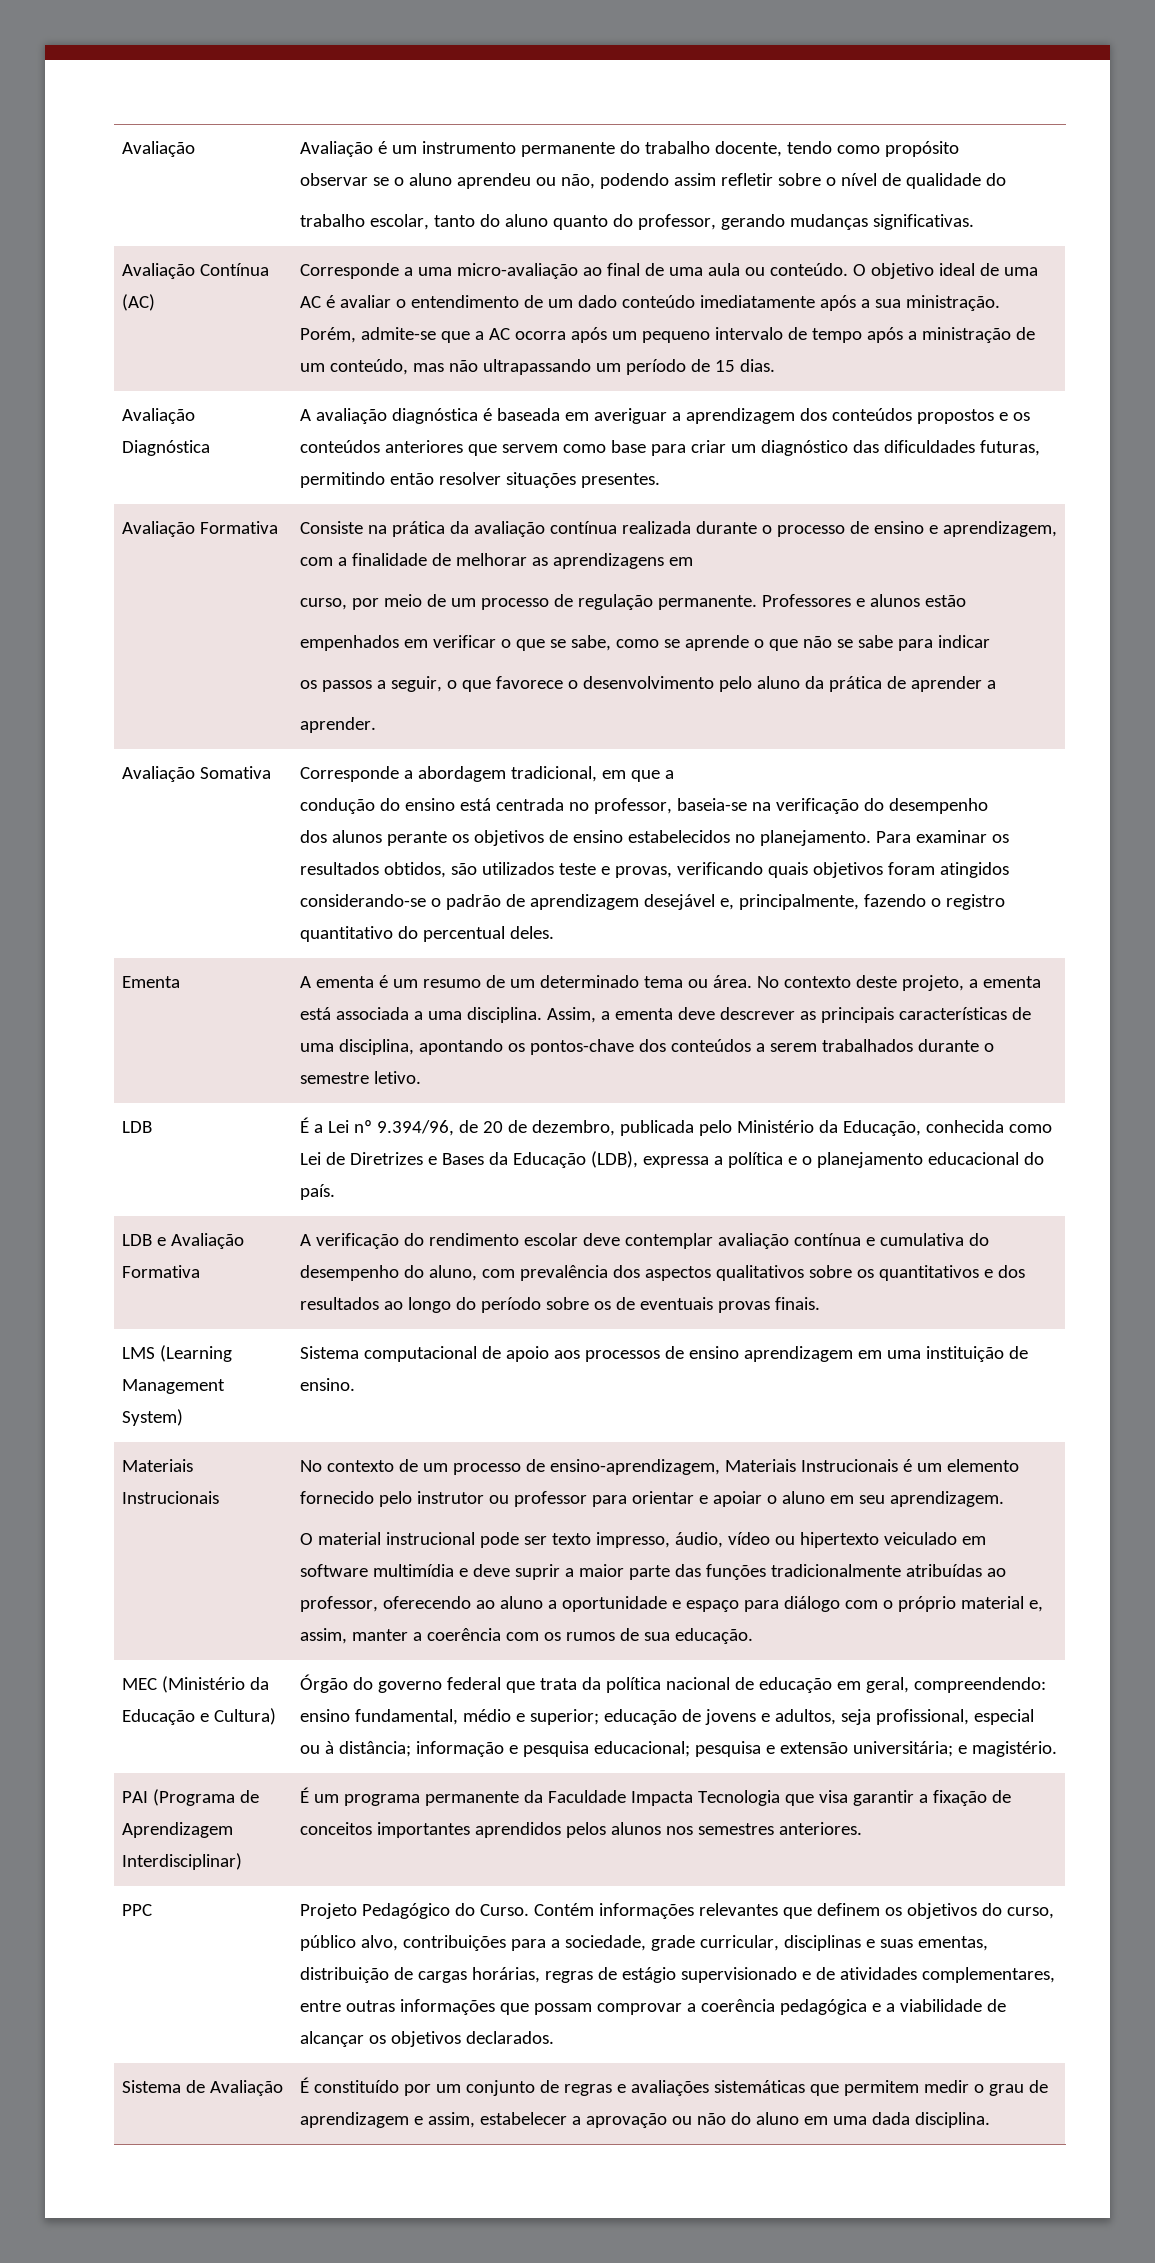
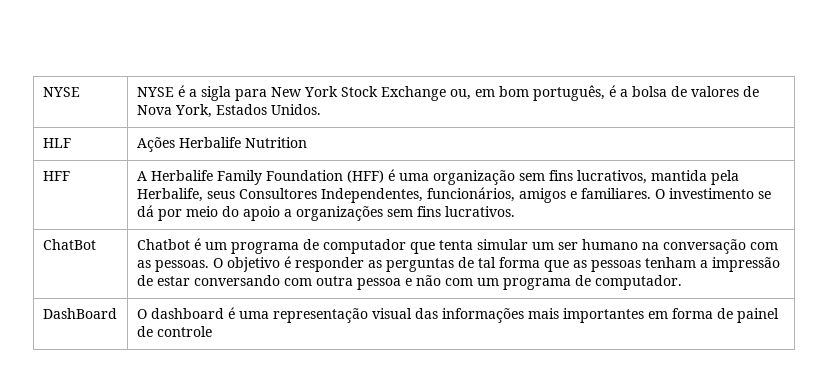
[122,141,196,157] [300,141,960,157] [300,173,1007,189] [300,214,975,230] [122,263,270,279] [122,294,156,311] [300,263,1039,279] [300,295,1001,311] [300,327,1036,343] [300,359,776,375] [122,408,196,424] [122,440,211,456] [300,408,1031,424] [300,440,1041,456] [300,472,661,488] [122,521,279,537] [300,521,1058,537] [300,553,694,569] [300,594,967,610] [300,635,991,651] [300,676,997,692] [300,717,377,733] [122,766,272,782] [300,766,675,782] [300,798,989,814] [300,830,1010,846] [300,862,1010,878] [300,894,1006,910] [300,926,555,942] [122,976,181,988] [300,975,1042,991] [300,1007,1032,1023] [300,1039,995,1055] [300,1071,422,1084] [122,1121,153,1133] [300,1117,1053,1136] [300,1151,1045,1168] [300,1184,336,1200] [122,1233,245,1249] [122,1265,201,1278] [300,1233,990,1249] [300,1265,1026,1281] [300,1297,821,1313] [122,1345,233,1362] [122,1379,226,1394] [122,1409,184,1426] [300,1346,1029,1362] [300,1378,356,1391] [122,1459,194,1472] [122,1491,220,1504] [300,1459,1020,1475] [300,1491,1005,1507] [300,1532,987,1548] [300,1564,1007,1580] [300,1596,1044,1612] [300,1628,754,1644] [122,1676,270,1693] [122,1708,277,1725] [300,1674,1047,1693] [300,1709,1035,1725] [300,1741,1058,1757] [122,1789,260,1806] [122,1822,234,1838] [122,1853,243,1870] [300,1787,1012,1806] [300,1822,863,1838] [122,1904,153,1916] [300,1903,1055,1919] [300,1935,989,1951] [300,1967,1056,1983] [300,1999,1007,2015] [300,2031,555,2047] [122,2080,284,2096] [300,2077,1049,2096] [300,2112,991,2128] Avaliação | Avaliação é um instrumento permanente do trabalho docente, tendo como propósito // observar se o aluno aprendeu ou não, podendo assim refletir sobre o nível de qualidade do // trabalho escolar, tanto do aluno quanto do professor, gerando mudanças significativas. // Avaliação Contínua (AC) | Corresponde a uma micro-avaliação ao final de uma aula ou conteúdo. O objetivo ideal de uma AC é avaliar o entendimento de um dado conteúdo imediatamente após a sua ministração. Porém, admite-se que a AC ocorra após um pequeno intervalo de tempo após a ministração de um conteúdo, mas não ultrapassando um período de 15 dias. // Avaliação Diagnóstica | A avaliação diagnóstica é baseada em averiguar a aprendizagem dos conteúdos propostos e os conteúdos anteriores que servem como base para criar um diagnóstico das dificuldades futuras, permitindo então resolver situações presentes. // Avaliação Formativa | Consiste na prática da avaliação contínua realizada durante o processo de ensino e aprendizagem, com a finalidade de melhorar as aprendizagens em // curso, por meio de um processo de regulação permanente. Professores e alunos estão // empenhados em verificar o que se sabe, como se aprende o que não se sabe para indicar // os passos a seguir, o que favorece o desenvolvimento pelo aluno da prática de aprender a // aprender. // Avaliação Somativa | Corresponde a abordagem tradicional, em que a // condução do ensino está centrada no professor, baseia-se na verificação do desempenho // dos alunos perante os objetivos de ensino estabelecidos no planejamento. Para examinar os resultados obtidos, são utilizados teste e provas, verificando quais objetivos foram atingidos considerando-se o padrão de aprendizagem desejável e, principalmente, fazendo o registro quantitativo do percentual deles. // Ementa | A ementa é um resumo de um determinado tema ou área. No contexto deste projeto, a ementa está associada a uma disciplina. Assim, a ementa deve descrever as principais características de uma disciplina, apontando os pontos-chave dos conteúdos a serem trabalhados durante o semestre letivo. // LDB | É a Lei nº 9.394/96, de 20 de dezembro, publicada pelo Ministério da Educação, conhecida como Lei de Diretrizes e Bases da Educação (LDB), expressa a política e o planejamento educacional do país. // LDB e Avaliação Formativa | A verificação do rendimento escolar deve contemplar avaliação contínua e cumulativa do desempenho do aluno, com prevalência dos aspectos qualitativos sobre os quantitativos e dos resultados ao longo do período sobre os de eventuais provas finais. // LMS (Learning Management System) | Sistema computacional de apoio aos processos de ensino aprendizagem em uma instituição de ensino. // Materiais Instrucionais | No contexto de um processo de ensino-aprendizagem, Materiais Instrucionais é um elemento fornecido pelo instrutor ou professor para orientar e apoiar o aluno em seu aprendizagem. // O material instrucional pode ser texto impresso, áudio, vídeo ou hipertexto veiculado em software multimídia e deve suprir a maior parte das funções tradicionalmente atribuídas ao professor, oferecendo ao aluno a oportunidade e espaço para diálogo com o próprio material e, assim, manter a coerência com os rumos de sua educação. // MEC (Ministério da Educação e Cultura) | Órgão do governo federal que trata da política nacional de educação em geral, compreendendo: ensino fundamental, médio e superior; educação de jovens e adultos, seja profissional, especial ou à distância; informação e pesquisa educacional; pesquisa e extensão universitária; e magistério. // PAI (Programa de Aprendizagem Interdisciplinar) | É um programa permanente da Faculdade Impacta Tecnologia que visa garantir a fixação de conceitos importantes aprendidos pelos alunos nos semestres anteriores. // PPC | Projeto Pedagógico do Curso. Contém informações relevantes que definem os objetivos do curso, público alvo, contribuições para a sociedade, grade curricular, disciplinas e suas ementas, distribuição de cargas horárias, regras de estágio supervisionado e de atividades complementares, entre outras informações que possam comprovar a coerência pedagógica e a viabilidade de alcançar os objetivos declarados. // Sistema de Avaliação | É constituído por um conjunto de regras e avaliações sistemáticas que permitem medir o grau de aprendizagem e assim, estabelecer a aprovação ou não do aluno em uma dada disciplina. -> [42,87,80,97] [136,85,759,101] [136,104,321,118] [42,138,71,148] [136,137,307,152] [42,171,70,181] [136,169,739,185] [136,187,771,203] [136,205,515,221] [42,239,96,250] [136,238,778,254] [136,256,780,272] [136,275,682,290] [42,308,117,319] [136,307,779,323] [136,326,212,337] NYSE | NYSE é a sigla para New York Stock Exchange ou, em bom português, é a bolsa de valores de Nova York, Estados Unidos. // HLF | Ações Herbalife Nutrition // HFF | A Herbalife Family Foundation (HFF) é uma organização sem fins lucrativos, mantida pela Herbalife, seus Consultores Independentes, funcionários, amigos e familiares. O investimento se dá por meio do apoio a organizações sem fins lucrativos. // ChatBot | Chatbot é um programa de computador que tenta simular um ser humano na conversação com as pessoas. O objetivo é responder as perguntas de tal forma que as pessoas tenham a impressão de estar conversando com outra pessoa e não com um programa de computador. // DashBoard | O dashboard é uma representação visual das informações mais importantes em forma de painel de controle

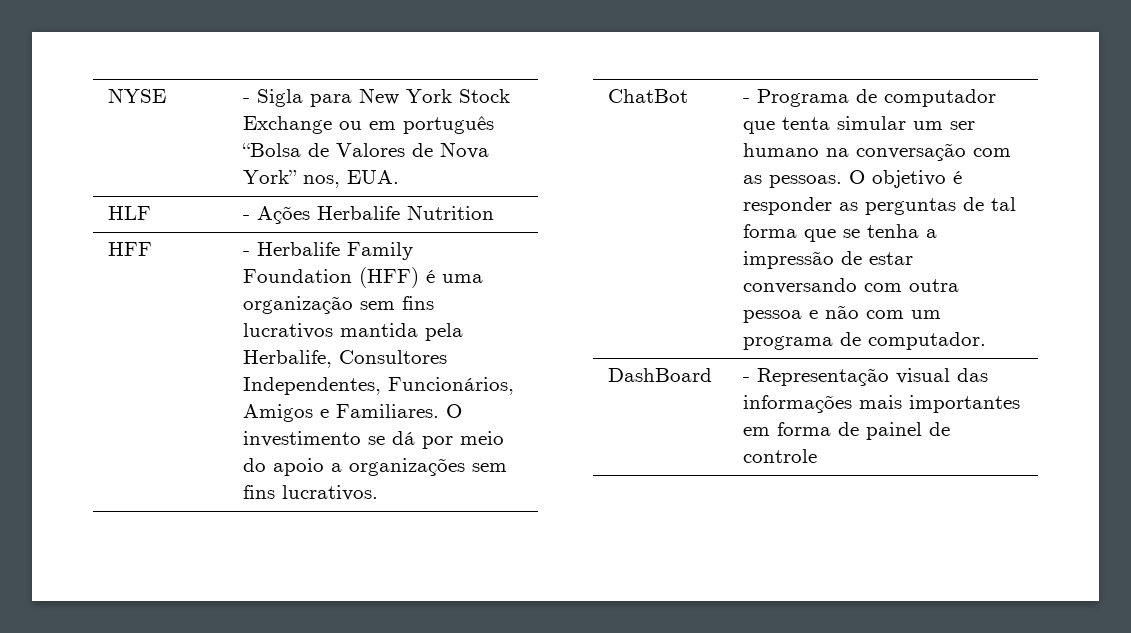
[136,85,231,101] NYSE é a sigla -> [243,89,304,107] - Sigla
[449,85,759,101] [136,104,321,118] ou, em bom português, é a bolsa de valores de Nova York, Estados Unidos. -> [339,116,495,134] [242,142,490,159] [243,170,400,188] ou em português “Bolsa de Valores de Nova York” nos, EUA.
(71, 143) none -> [243,215,251,220] -
[136,171,147,181] A -> [243,251,251,256] -
[576,170,647,184] lucrativos, -> [243,323,334,339] lucrativos
[206,191,235,199] seus -> (333, 359) none
[426,187,651,203] funcionários, amigos e familiares. -> [388,377,515,395] [243,404,440,422] Funcionários, Amigos e Familiares.
[136,238,299,254] Chatbot é um programa -> [743,89,850,107] - Programa
[572,257,696,272] as pessoas tenham -> [843,224,920,238] se tenha
[136,307,368,323] O dashboard é uma representação -> [743,368,890,386] - Representação

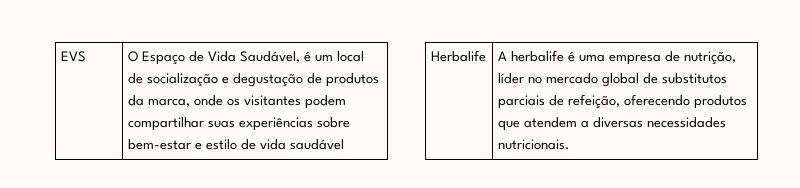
[108,88,167,103] [243,88,511,107] [243,116,495,134] [242,142,490,159] [243,170,400,188] [108,206,152,220] [243,205,495,224] [108,242,153,256] [243,242,414,260] [243,267,484,288] [243,296,435,314] [243,323,464,341] [243,350,448,368] [243,377,515,395] [243,404,463,422] [243,431,505,449] [243,458,508,476] [243,485,379,501] [608,89,689,103] [743,89,997,107] [743,116,976,134] [743,143,1012,161] [743,170,963,188] [743,197,1017,215] [743,224,938,242] [743,251,914,269] [743,278,960,294] [743,305,942,323] [743,332,987,350] [608,368,713,382] [743,368,989,386] [743,395,1021,413] [743,422,951,440] [743,449,818,463] NYSE | - Sigla para New York Stock Exchange ou em português “Bolsa de Valores de Nova York” nos, EUA. // HLF | - Ações Herbalife Nutrition // HFF | - Herbalife Family Foundation (HFF) é uma organização sem fins lucrativos mantida pela Herbalife, Consultores Independentes, Funcionários, Amigos e Familiares. O investimento se dá por meio do apoio a organizações sem fins lucrativos. // ChatBot | - Programa de computador que tenta simular um ser humano na conversação com as pessoas. O objetivo é responder as perguntas de tal forma que se tenha a impressão de estar conversando com outra pessoa e não com um programa de computador. // DashBoard | - Representação visual das informações mais importantes em forma de painel de controle -> [60,51,86,62] [127,51,364,65] [127,73,379,87] [127,95,346,109] [127,117,350,131] [127,139,344,150] [430,50,486,62] [497,50,736,65] [497,73,727,87] [497,94,747,109] [497,117,726,131] [497,139,570,150] EVS | O Espaço de Vida Saudável, é um local de socialização e degustação de produtos da marca, onde os visitantes podem compartilhar suas experiências sobre bem-estar e estilo de vida saudável // Herbalife | A herbalife é uma empresa de nutrição, líder no mercado global de substitutos parciais de refeição, oferecendo produtos que atendem a diversas necessidades nutricionais.

